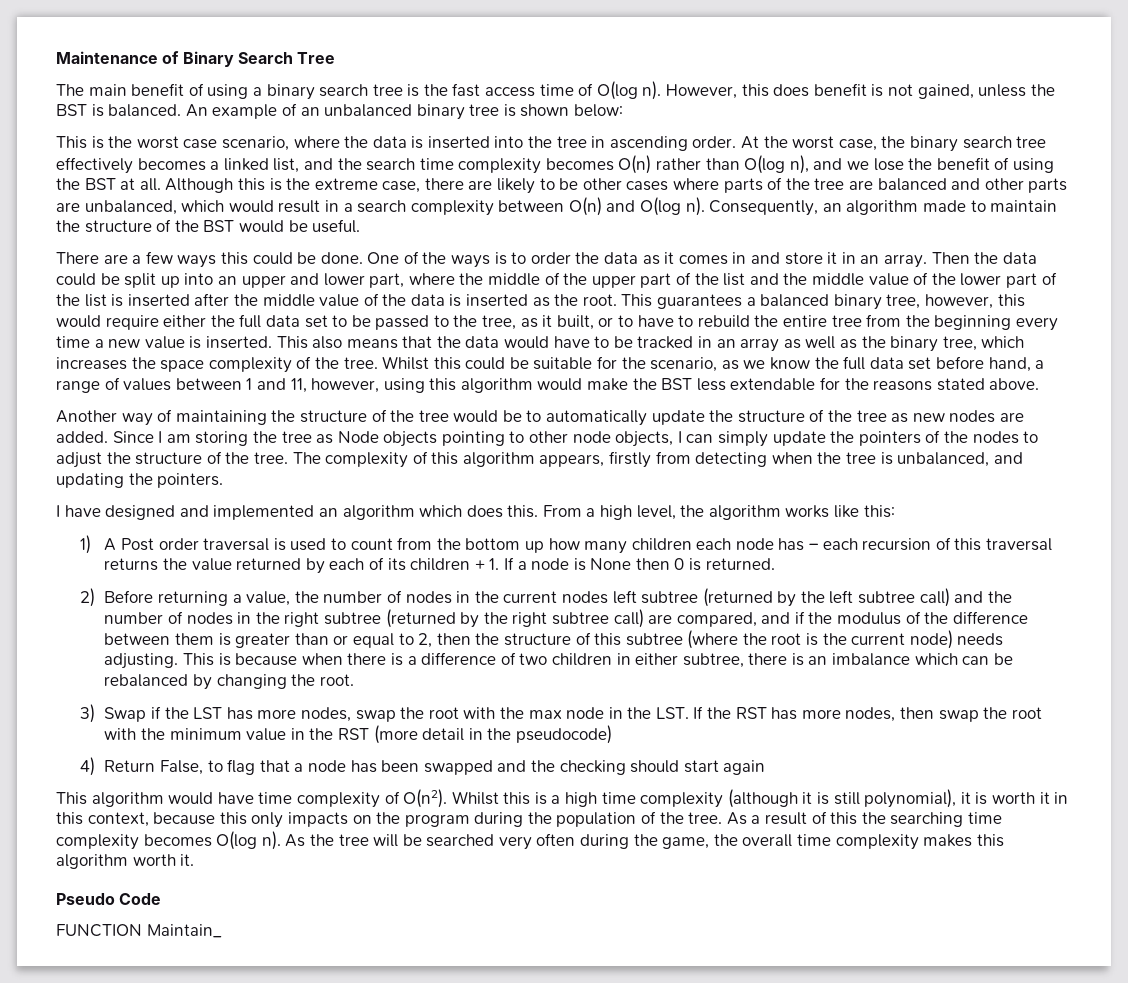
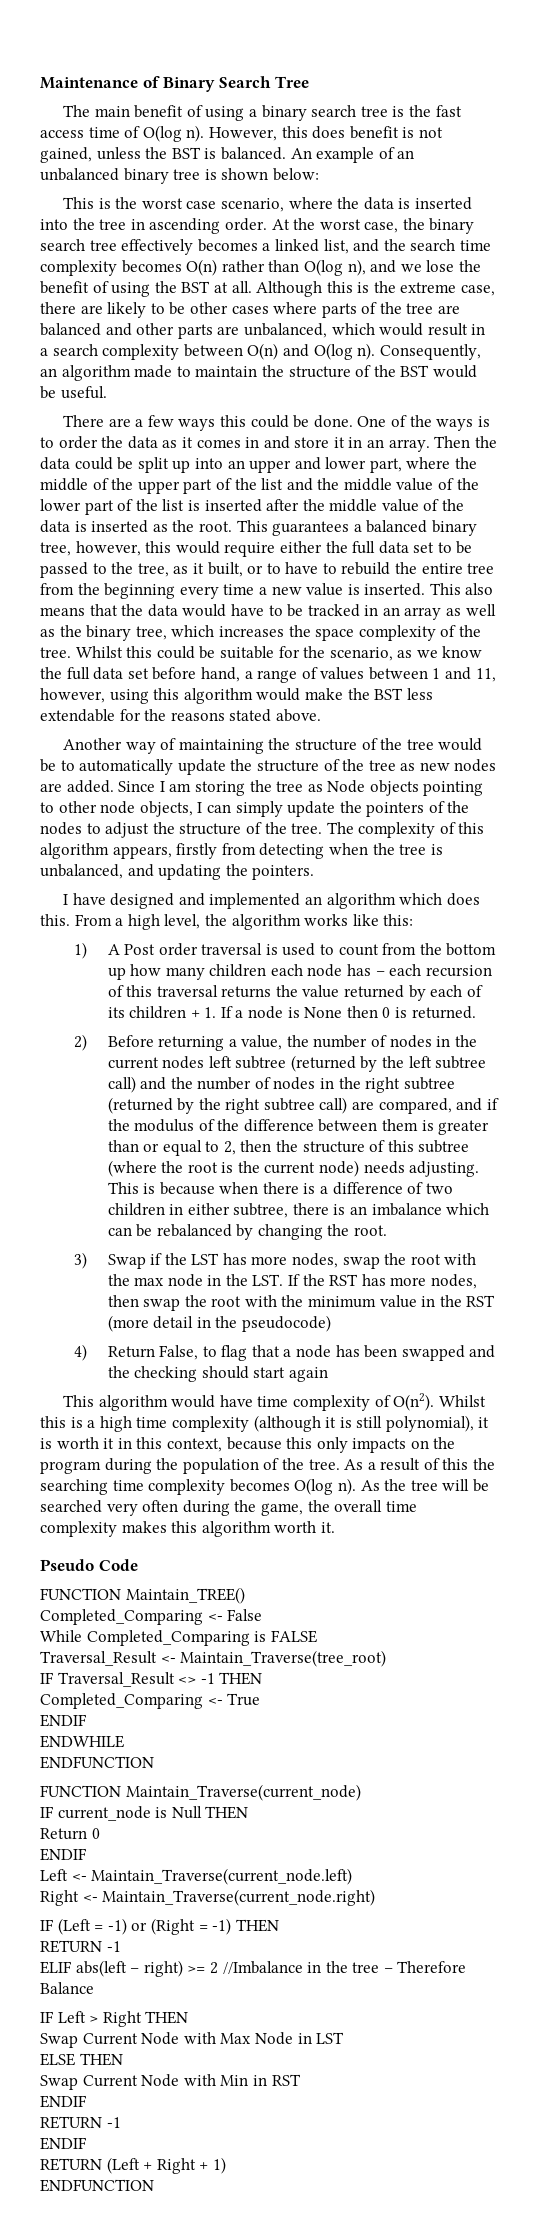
[146,924,222,938] Maintain_ -> [125,1587,245,1604] [40,1609,263,1625] [40,1630,317,1646] [40,1650,387,1667] [40,1672,263,1687] [40,1693,261,1709] [40,1714,87,1727] [40,1735,124,1748] [40,1756,154,1769] [40,1784,361,1801] [40,1806,249,1821] [40,1828,100,1840] [40,1848,87,1861] [40,1868,353,1885] [40,1889,376,1906] [40,1918,279,1935] [40,1940,121,1953] [40,1960,467,1977] [40,1982,94,1994] [40,2011,189,2027] [40,2032,345,2048] [40,2053,123,2066] [40,2074,301,2090] [40,2095,87,2108] [40,2116,121,2129] [40,2137,87,2150] [40,2157,226,2174] [40,2179,154,2192] Maintain_TREE() // Completed_Comparing <- False // While Completed_Comparing is FALSE // Traversal_Result <- Maintain_Traverse(tree_root) // IF Traversal_Result <> -1 THEN // Completed_Comparing <- True // ENDIF // ENDWHILE // ENDFUNCTION // FUNCTION Maintain_Traverse(current_node) // IF current_node is Null THEN // Return 0 // ENDIF // Left <- Maintain_Traverse(current_node.left) // Right <- Maintain_Traverse(current_node.right) // IF (Left = -1) or (Right = -1) THEN // RETURN -1 // ELIF abs(left – right) >= 2 //Imbalance in the tree – Therefore Balance // IF Left > Right THEN // Swap Current Node with Max Node in LST // ELSE THEN // Swap Current Node with Min in RST // ENDIF // RETURN -1 // ENDIF // RETURN (Left + Right + 1) // ENDFUNCTION

